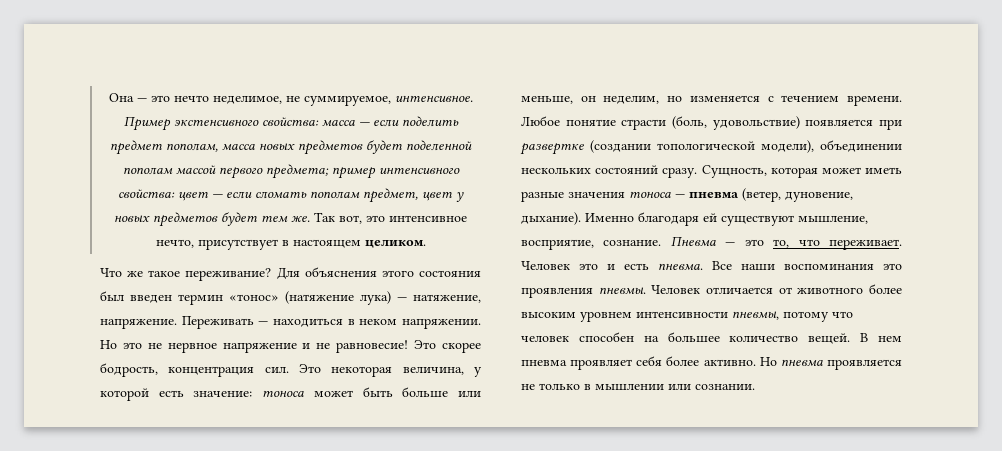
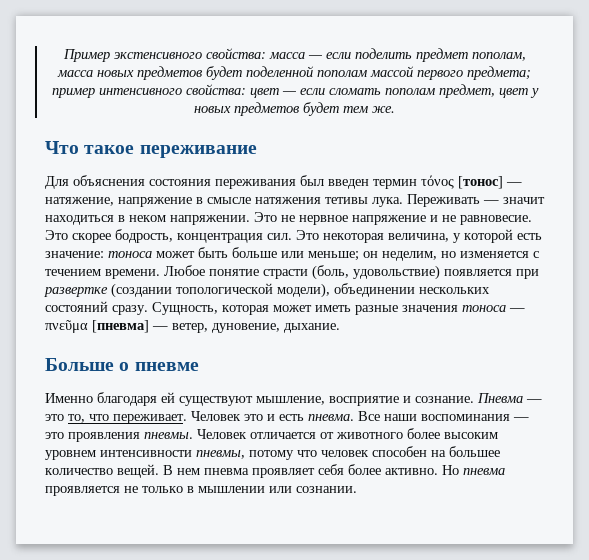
[108,93,473,106] Она — это нечто неделимое, не суммируемое, интенсивное. -> (62, 55) none
[314,212,467,224] [155,239,426,250] [100,267,481,281] [100,291,481,305] [100,318,177,329] Так вот, это интенсивное нечто, присутствует в настоящем целиком. // Что же такое переживание? Для объяснения этого состояния был введен термин «тонос» (натяжение лука) — натяжение, напряжение. -> [45,141,257,158] [45,175,522,189] [45,197,403,207] // Что такое переживание // Для объяснения состояния переживания был введен термин τόνος [тонос] — натяжение, напряжение в смысле натяжения тетивы лука.
(269, 323) none -> [503,197,545,204] значит
[100,340,142,349] Но это -> [254,212,277,222] Это
[336,340,409,353] равновесие! -> [460,215,532,225] равновесие.
[521,96,573,104] меньше, -> [308,251,359,261] меньше;
[689,188,853,202] [521,212,581,225] пневма (ветер, дуновение, дыхание). -> [45,320,340,333] [45,358,199,371] πνεῦμα [пневма] — ветер, дуновение, дыхание. // Больше о пневме //
[521,239,594,250] восприятие, -> [329,396,411,406] восприятие и
(874, 267) none -> [513,417,529,421] —

